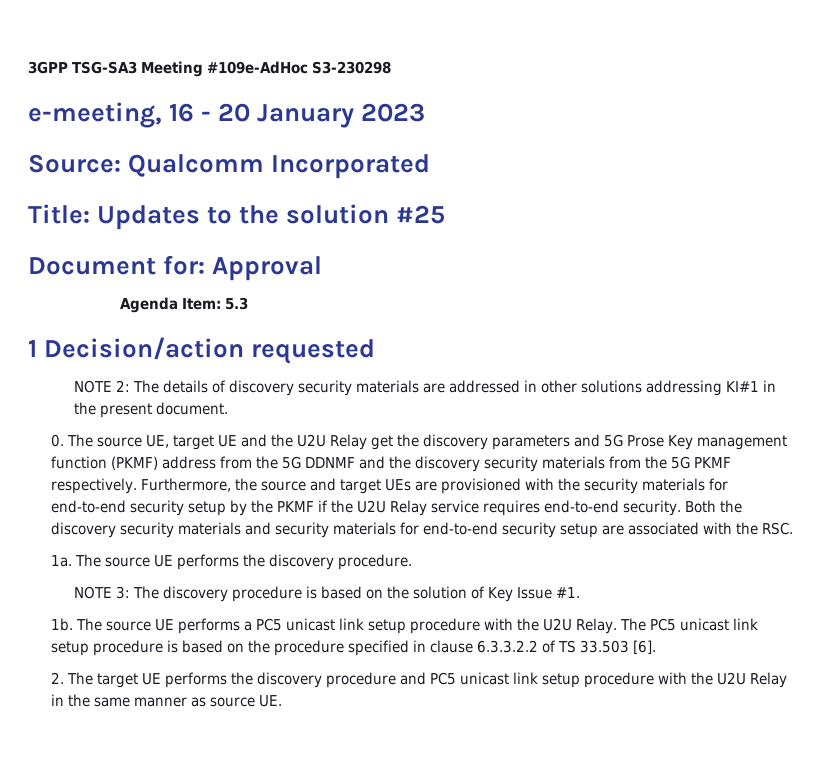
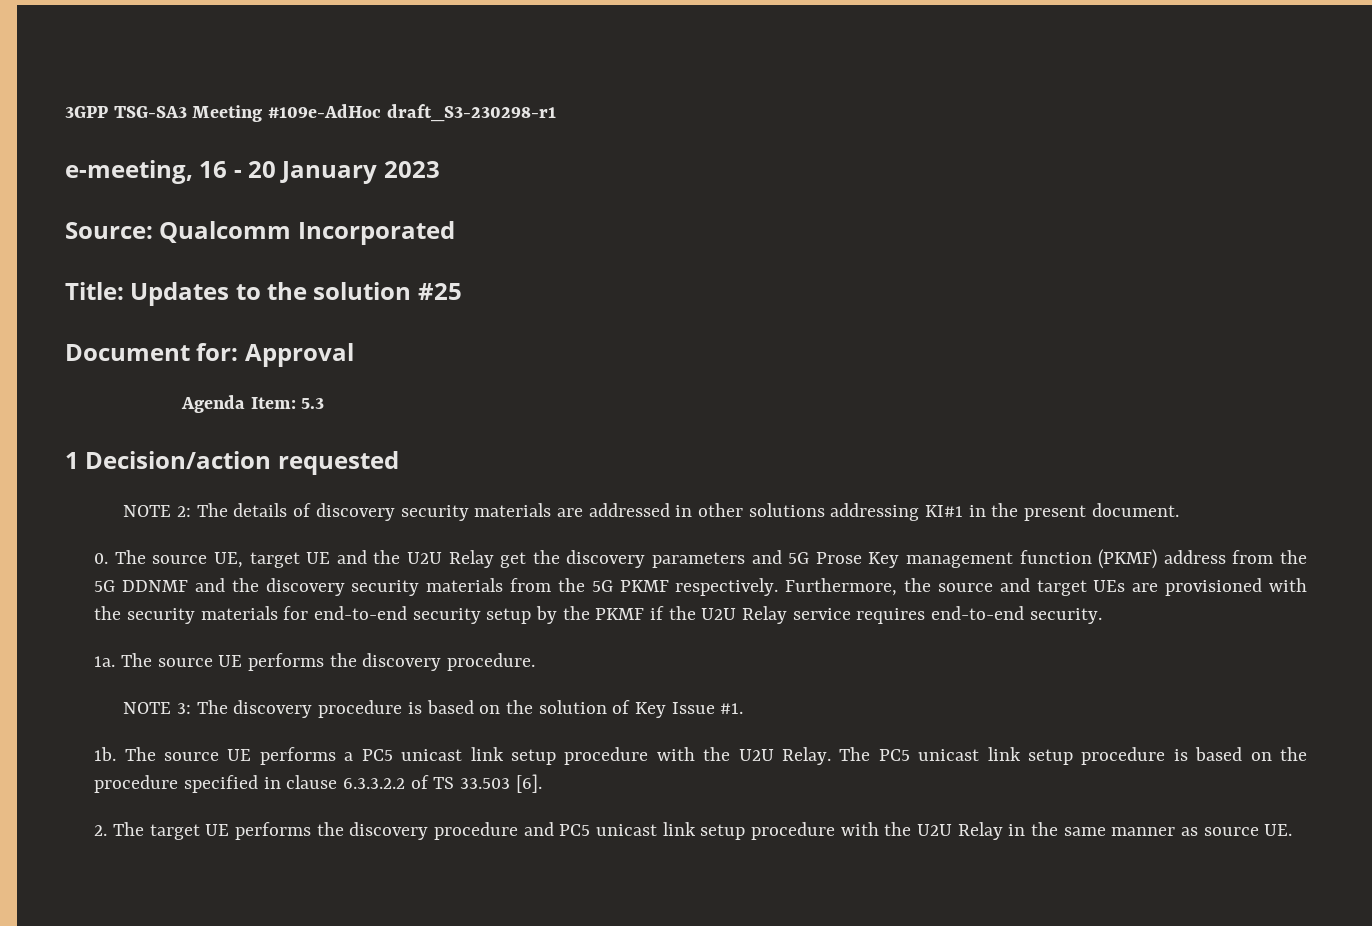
[312,61,391,74] S3-230298 -> [386,104,556,122] draft_S3-230298-r1
[684,500,742,513] [50,522,793,538] Both the discovery security materials and security materials for end-to-end security setup are associated with the RSC. -> (1102, 616) none

